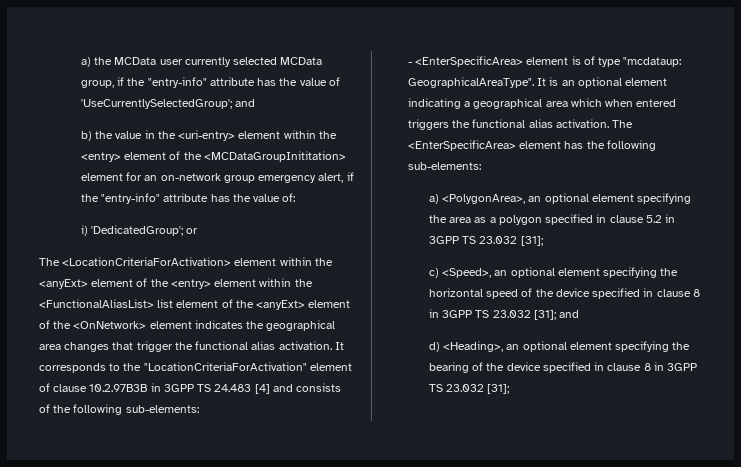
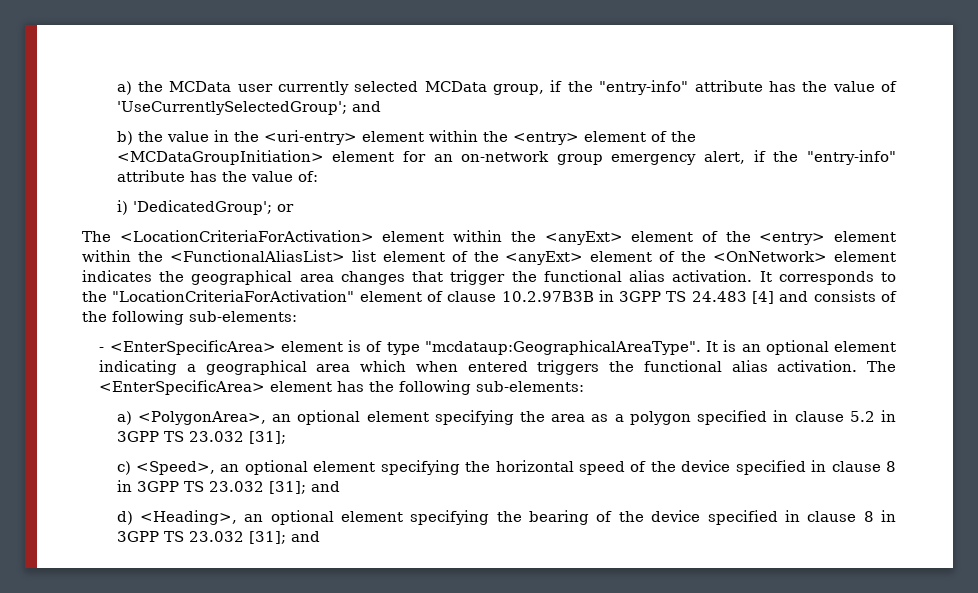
[203,151,346,162] <MCDataGroupInititation> -> [116,150,324,165] <MCDataGroupInitiation>
[623,57,682,67] [407,77,534,88] "mcdataup: GeographicalAreaType". -> [424,340,701,355] "mcdataup:GeographicalAreaType".
(510, 389) none -> [290,531,320,542] and

